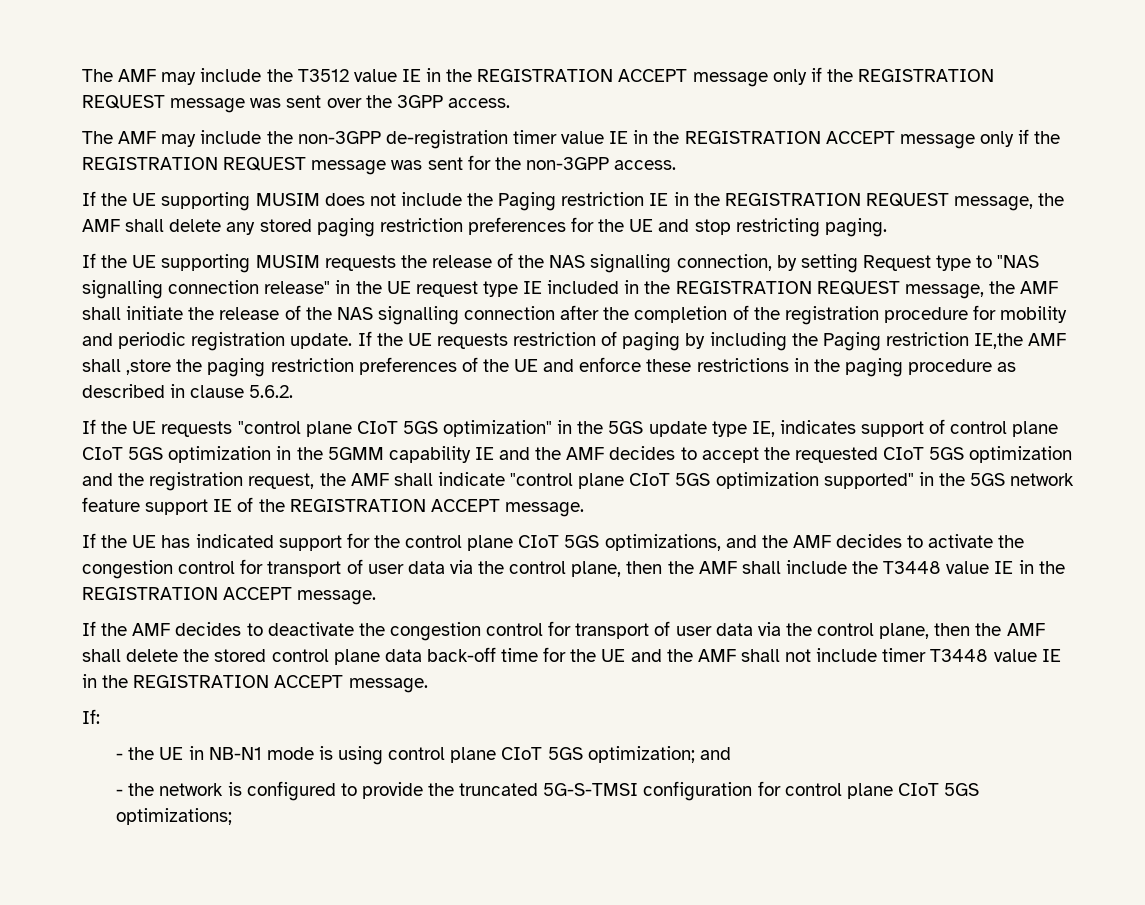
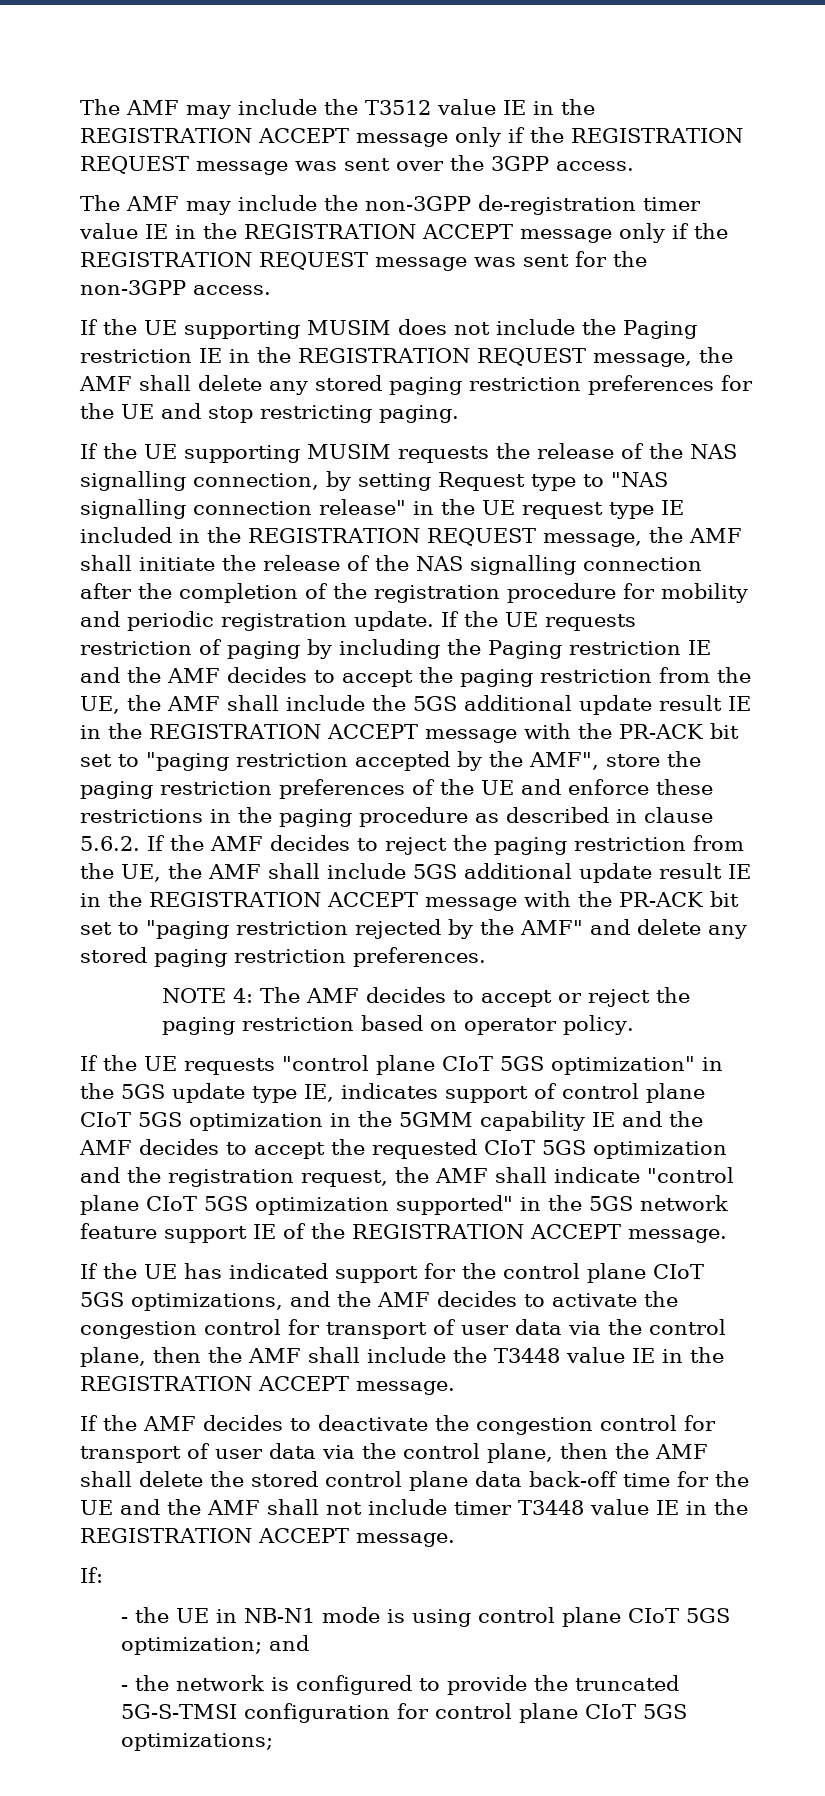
[974,333,1067,349] [82,359,172,375] IE,the AMF shall ,store -> [687,640,711,655] [80,667,751,687] [80,695,751,715] [80,723,739,743] [80,751,660,771] IE and the AMF decides to accept the paging restriction from the UE, the AMF shall include the 5GS additional update result IE in the REGISTRATION ACCEPT message with the PR-ACK bit set to "paging restriction accepted by the AMF", store
(294, 391) none -> [147,835,744,855] [80,863,751,883] [80,891,739,911] [80,919,747,939] [80,947,486,967] [161,987,690,1007] [161,1015,634,1035] If the AMF decides to reject the paging restriction from the UE, the AMF shall include 5GS additional update result IE in the REGISTRATION ACCEPT message with the PR-ACK bit set to "paging restriction rejected by the AMF" and delete any stored paging restriction preferences. // NOTE 4: The AMF decides to accept or reject the paging restriction based on operator policy.

